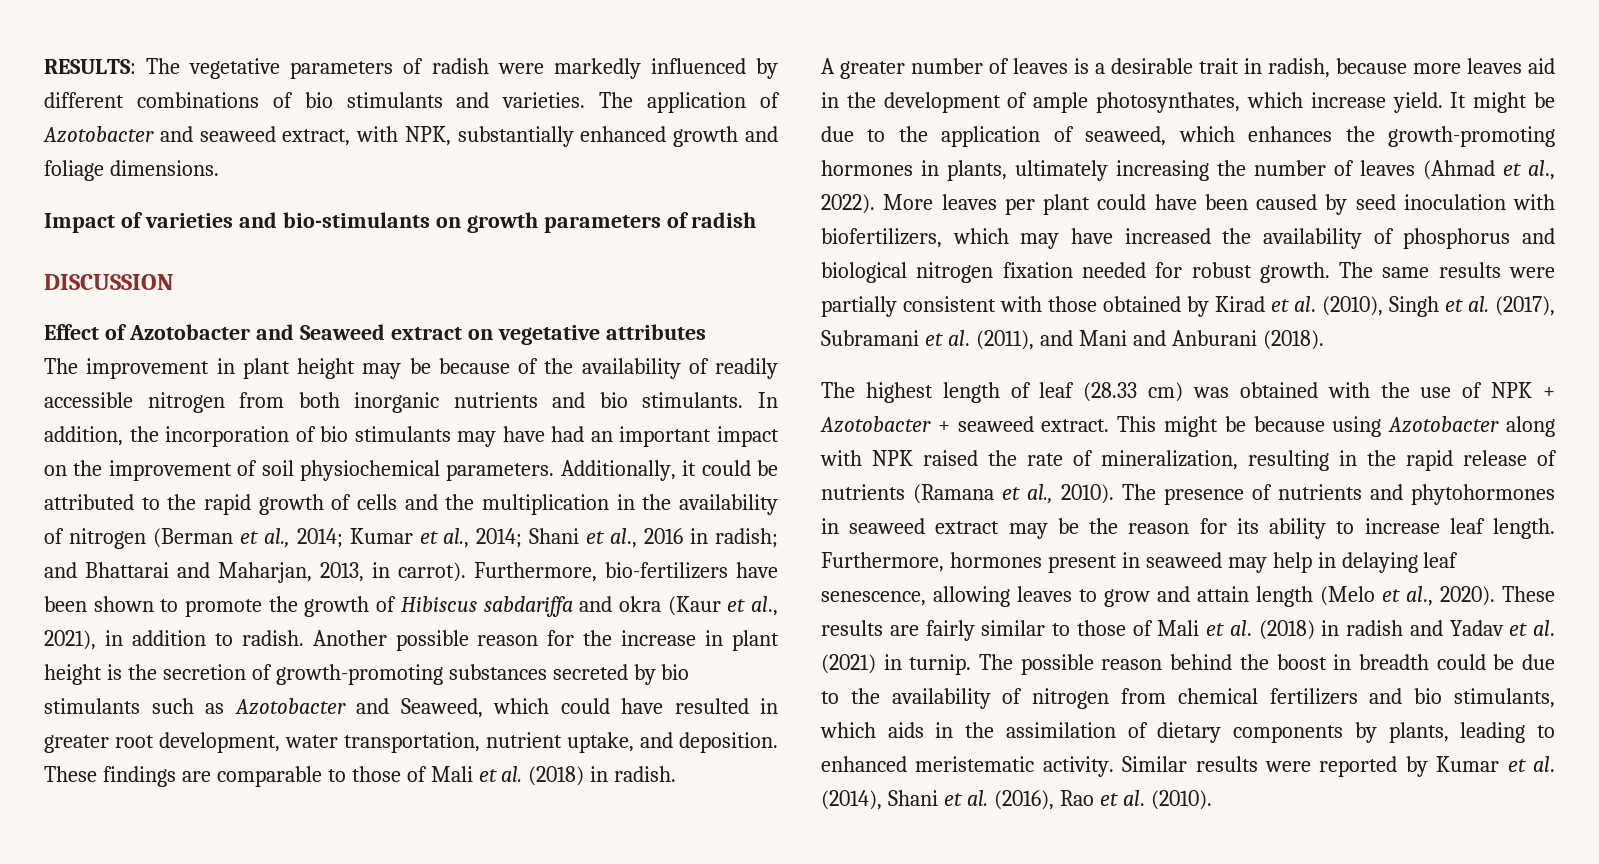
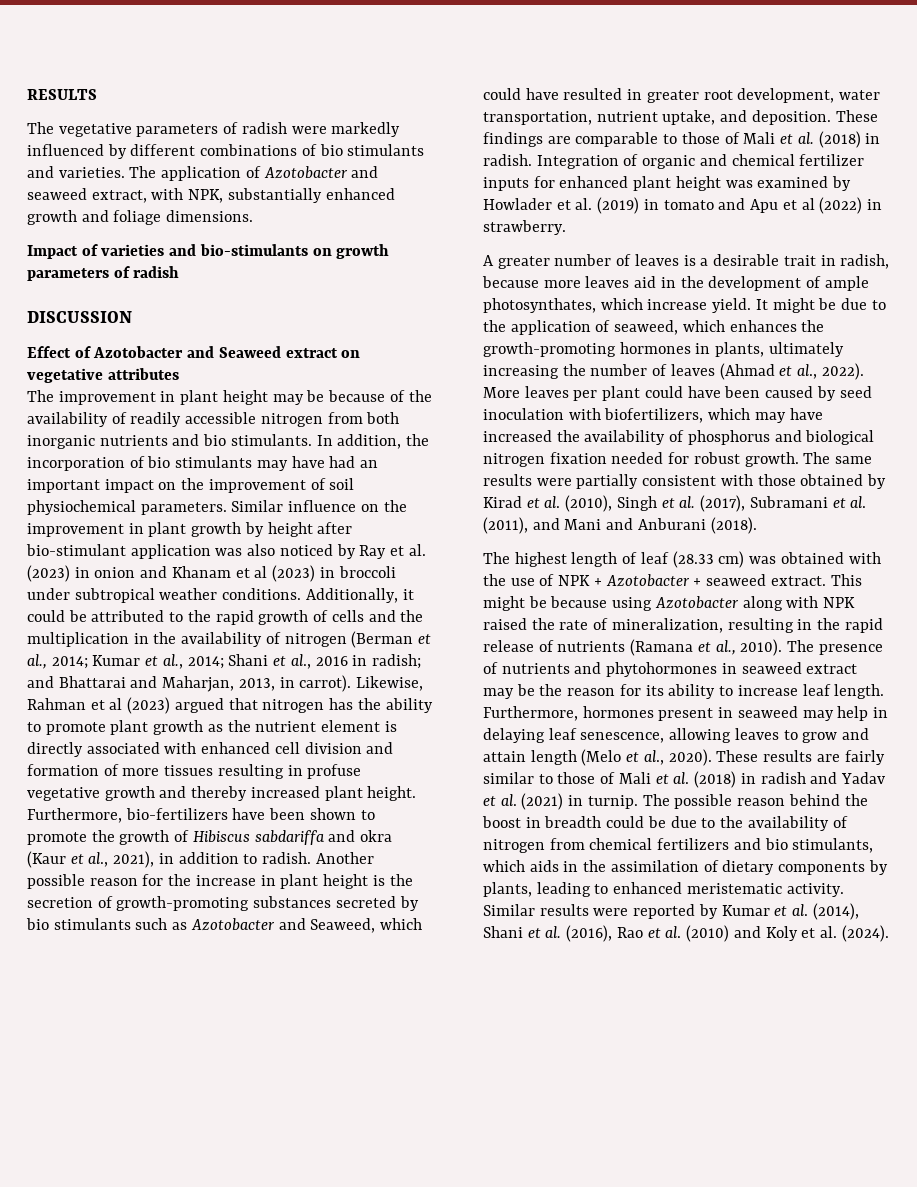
[44,59,136,74] RESULTS: -> [27,89,97,100] RESULTS //
(555, 472) none -> [231,500,407,512] [27,522,353,537] [26,544,426,559] [27,565,396,582] [27,588,302,603] Similar influence on the improvement in plant growth by height after bio-stimulant application was also noticed by Ray et al. (2023) in onion and Khanam et al (2023) in broccoli under subtropical weather conditions.
(466, 572) none -> [356,676,424,691] [27,697,433,714] [27,720,397,735] [27,742,394,757] [27,764,362,779] [27,786,417,801] Likewise, Rahman et al (2023) argued that nitrogen has the ability to promote plant growth as the nutrient element is directly associated with enhanced cell division and formation of more tissues resulting in profuse vegetative growth and thereby increased plant height.
(677, 774) none -> [536,154,865,169] [483,176,852,191] [483,197,882,214] [483,220,566,235] Integration of organic and chemical fertilizer inputs for enhanced plant height was examined by Howlader et al. (2019) in tomato and Apu et al (2022) in strawberry.
[1150,790,1212,810] (2010). -> [686,925,889,942] (2010) and Koly et al. (2024).

